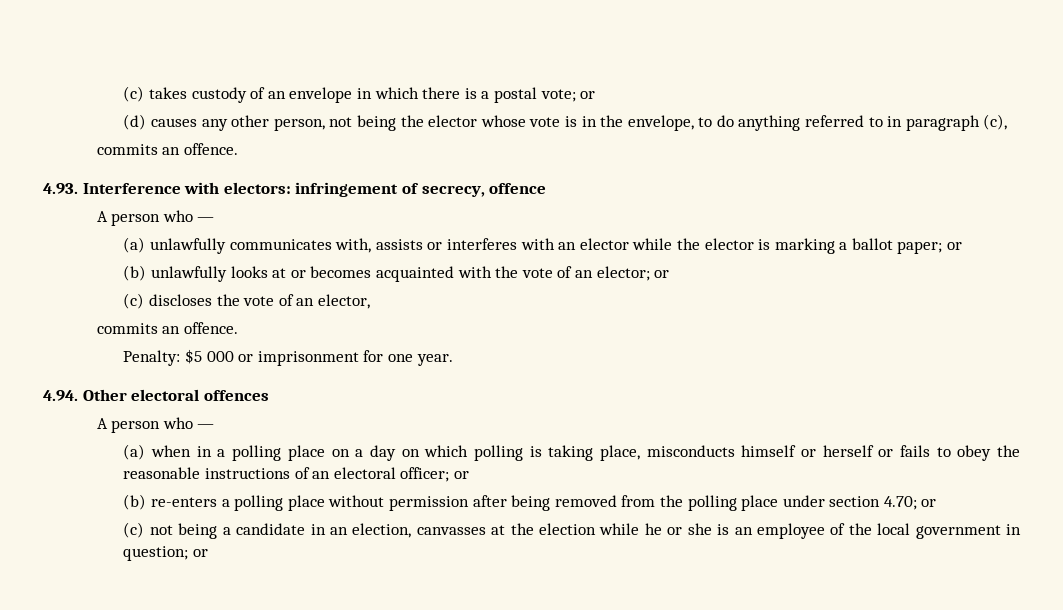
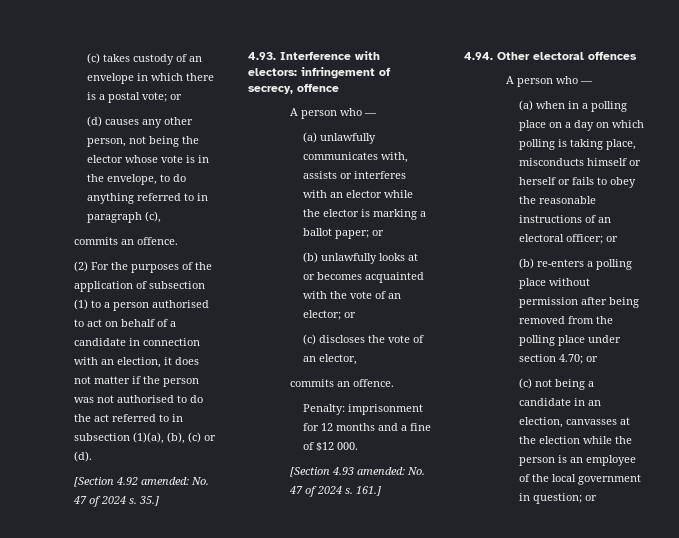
(238, 149) none -> [73,261,212,273] [73,281,205,292] [73,299,209,311] [73,319,176,327] [73,338,200,346] [73,357,199,368] [73,376,199,387] [73,395,203,403] [73,414,183,422] [73,432,216,444] [73,451,92,462] [73,477,209,487] [72,496,159,507] // (2) For the purposes of the application of subsection (1) to a person authorised to act on behalf of a candidate in connection with an election, it does not matter if the person was not authorised to do the act referred to in subsection (1)(a), (b), (c) or (d). // [Section 4.92 amended: No. 47 of 2024 s. 35.]
[185,349,453,366] $5 000 or imprisonment for one year. -> [347,404,423,415] [302,423,431,431] [302,442,358,451] [289,467,425,477] [288,486,381,497] imprisonment for 12 months and a fine of $12 000. // [Section 4.93 amended: No. 47 of 2024 s. 161.]
[644,523,712,535] he or she -> [614,436,632,444] [518,457,555,466] the person

